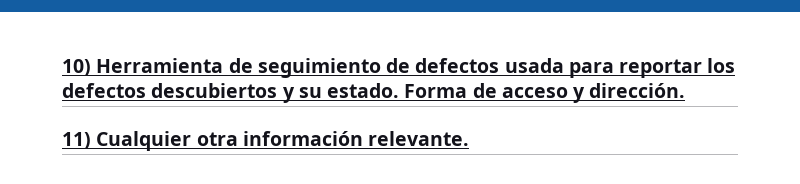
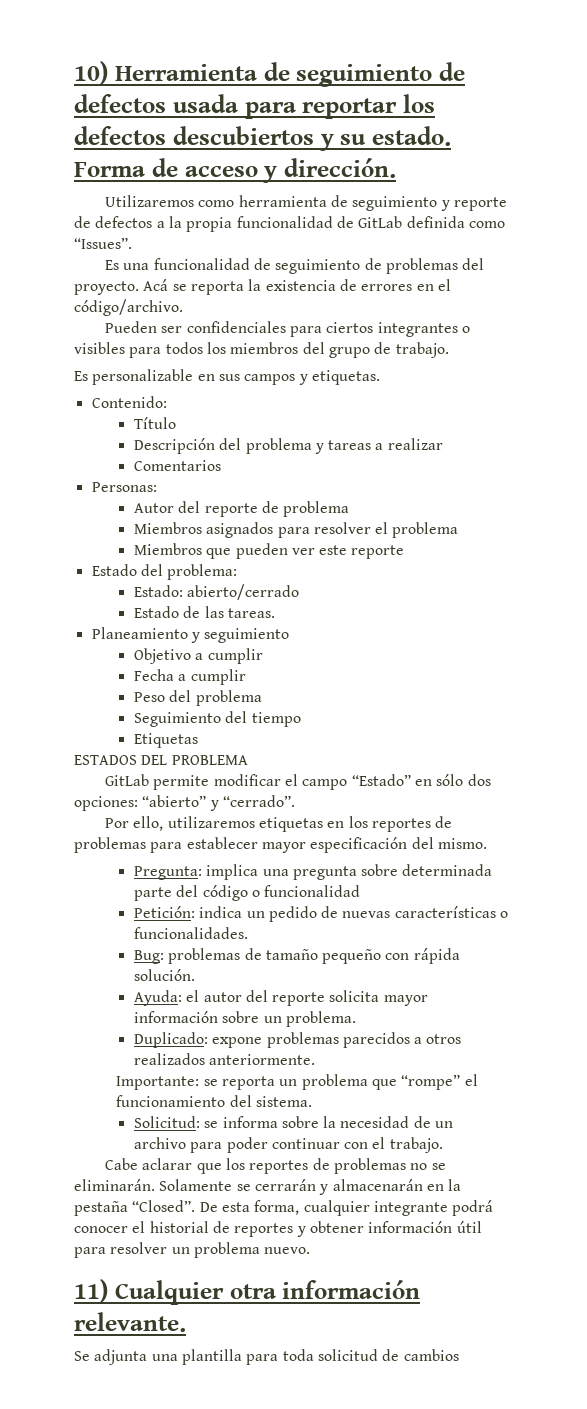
(686, 90) none -> [105,195,507,211] [74,216,505,232] [74,237,132,249] [105,258,485,274] [74,279,451,295] [74,299,183,316] [105,321,470,337] [74,342,449,358] [74,369,380,385] [91,396,167,408] [133,417,176,429] [133,438,443,454] [133,460,221,471] [91,482,157,492] [133,501,350,517] [133,522,459,538] [133,543,405,559] [91,564,238,580] [133,584,300,600] [133,606,275,618] [91,627,290,643] [133,648,263,664] [133,669,246,685] [133,690,262,706] [133,711,301,727] [133,733,198,748] [74,755,248,765] [105,774,491,790] [74,795,295,811] [105,816,453,832] [74,837,487,853] [133,864,493,880] [133,885,361,901] [133,906,509,922] [133,927,248,939] [133,948,460,964] [133,969,195,981] [133,990,428,1006] [133,1011,356,1027] [133,1032,462,1048] [133,1053,316,1065] [116,1074,478,1090] [116,1095,312,1107] [133,1116,454,1128] [133,1137,443,1153] [105,1158,446,1174] [74,1179,462,1195] [74,1200,494,1216] [74,1221,482,1237] [74,1242,311,1258] // Utilizaremos como herramienta de seguimiento y reporte de defectos a la propia funcionalidad de GitLab definida como “Issues”. // Es una funcionalidad de seguimiento de problemas del proyecto. Acá se reporta la existencia de errores en el código/archivo. // Pueden ser confidenciales para ciertos integrantes o visibles para todos los miembros del grupo de trabajo. // Es personalizable en sus campos y etiquetas. // Contenido: // Título // Descripción del problema y tareas a realizar // Comentarios // Personas: // Autor del reporte de problema // Miembros asignados para resolver el problema // Miembros que pueden ver este reporte // Estado del problema: // Estado: abierto/cerrado // Estado de las tareas. // Planeamiento y seguimiento // Objetivo a cumplir // Fecha a cumplir // Peso del problema // Seguimiento del tiempo // Etiquetas // ESTADOS DEL PROBLEMA // GitLab permite modificar el campo “Estado” en sólo dos opciones: “abierto” y “cerrado”. // Por ello, utilizaremos etiquetas en los reportes de problemas para establecer mayor especificación del mismo. // Pregunta: implica una pregunta sobre determinada parte del código o funcionalidad // Petición: indica un pedido de nuevas características o funcionalidades. // Bug: problemas de tamaño pequeño con rápida solución. // Ayuda: el autor del reporte solicita mayor información sobre un problema. // Duplicado: expone problemas parecidos a otros realizados anteriormente. // Importante: se reporta un problema que “rompe” el funcionamiento del sistema. // Solicitud: se informa sobre la necesidad de un archivo para poder continuar con el trabajo. // Cabe aclarar que los reportes de problemas no se eliminarán. Solamente se cerrarán y almacenarán en la pestaña “Closed”. De esta forma, cualquier integrante podrá conocer el historial de reportes y obtener información útil para resolver un problema nuevo.
(470, 138) none -> [74,1349,459,1365] // Se adjunta una plantilla para toda solicitud de cambios

